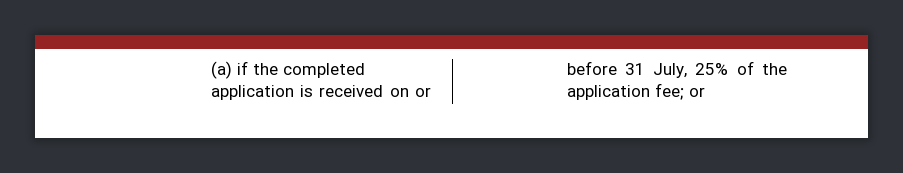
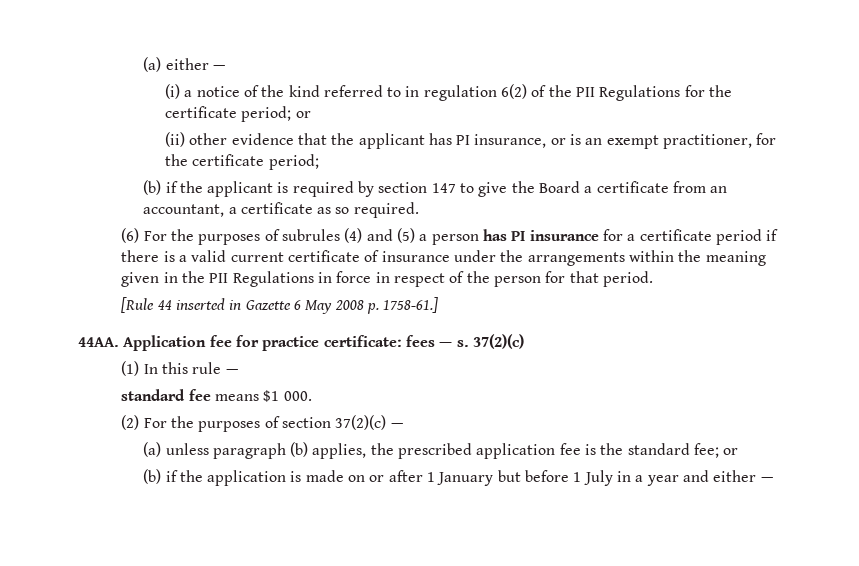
[210,61,365,79] (a) if the completed -> [143,57,225,72] [164,84,733,101] [164,106,311,122] [164,132,777,149] [164,154,319,170] [143,180,728,197] [143,202,419,218] [121,228,779,245] [121,250,766,266] [121,271,653,287] [121,297,439,314] [78,334,524,351] [121,361,238,376] [121,389,312,402] [121,415,403,432] [143,442,739,459] [143,469,203,484] (a) either — // (i) a notice of the kind referred to in regulation 6(2) of the PII Regulations for the certificate period; or // (ii) other evidence that the applicant has PI insurance, or is an exempt practitioner, for the certificate period; // (b) if the applicant is required by section 147 to give the Board a certificate from an accountant, a certificate as so required. // (6) For the purposes of subrules (4) and (5) a person has PI insurance for a certificate period if there is a valid current certificate of insurance under the arrangements within the meaning given in the PII Regulations in force in respect of the person for that period. // [Rule 44 inserted in Gazette 6 May 2008 p. 1758-61.] // 44AA. Application fee for practice certificate: fees — s. 37(2)(c) // (1) In this rule — // standard fee means $1 000. // (2) For the purposes of section 37(2)(c) — // (a) unless paragraph (b) applies, the prescribed application fee is the standard fee; or // (b) if the
[319,85,384,97] received -> [305,470,344,482] made
[566,61,787,78] [566,83,705,100] before 31 July, 25% of the application fee; or -> [388,470,773,486] after 1 January but before 1 July in a year and either —

